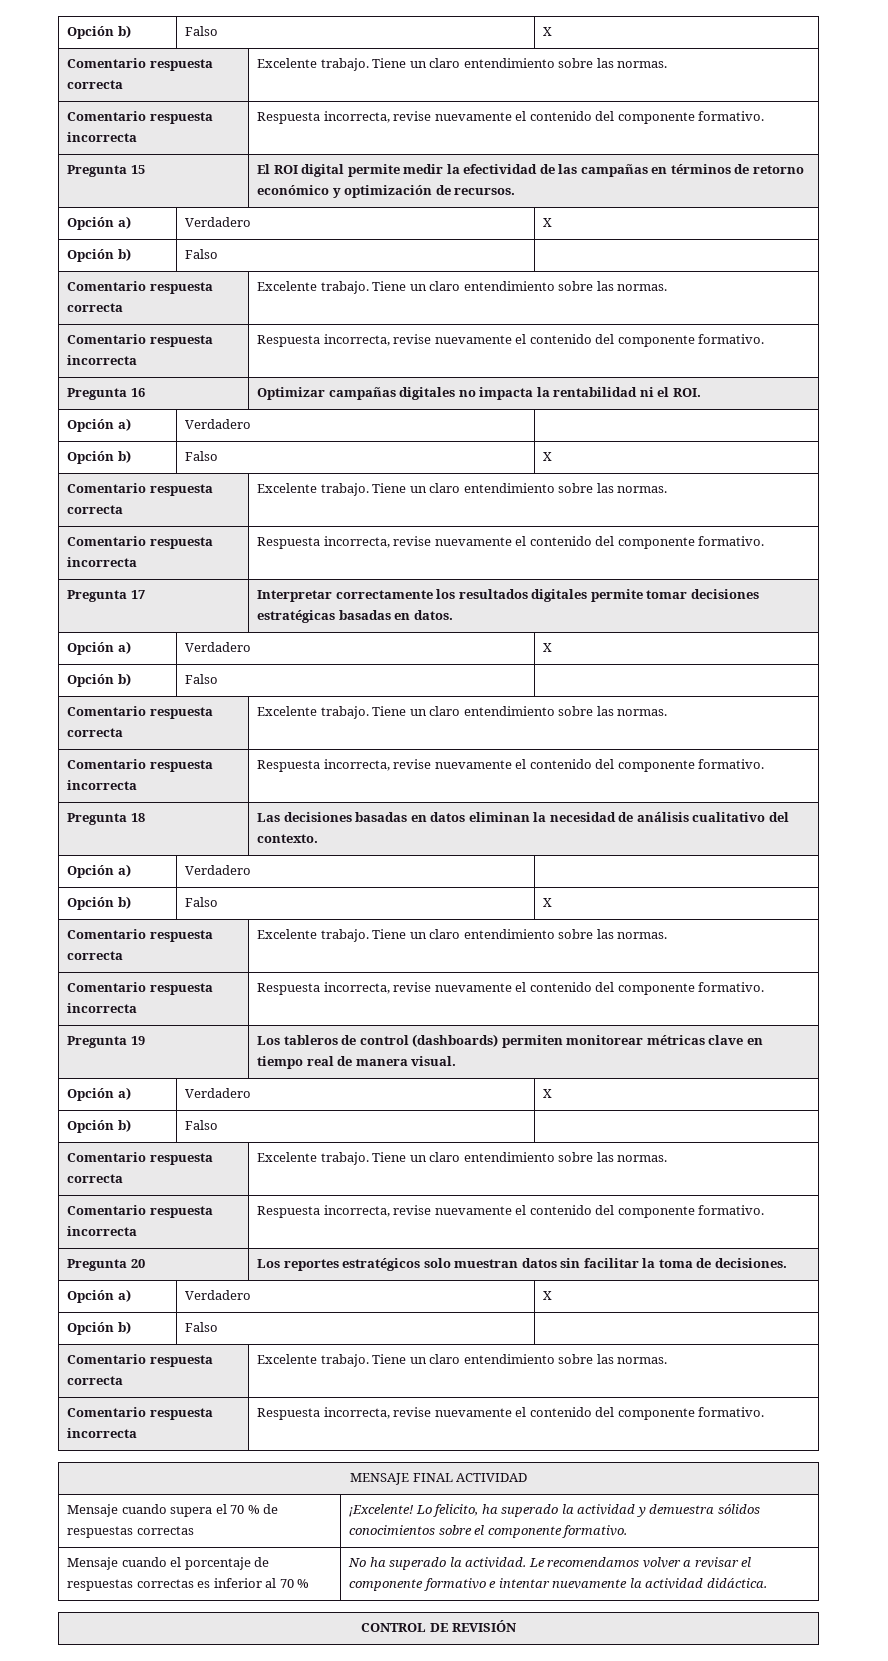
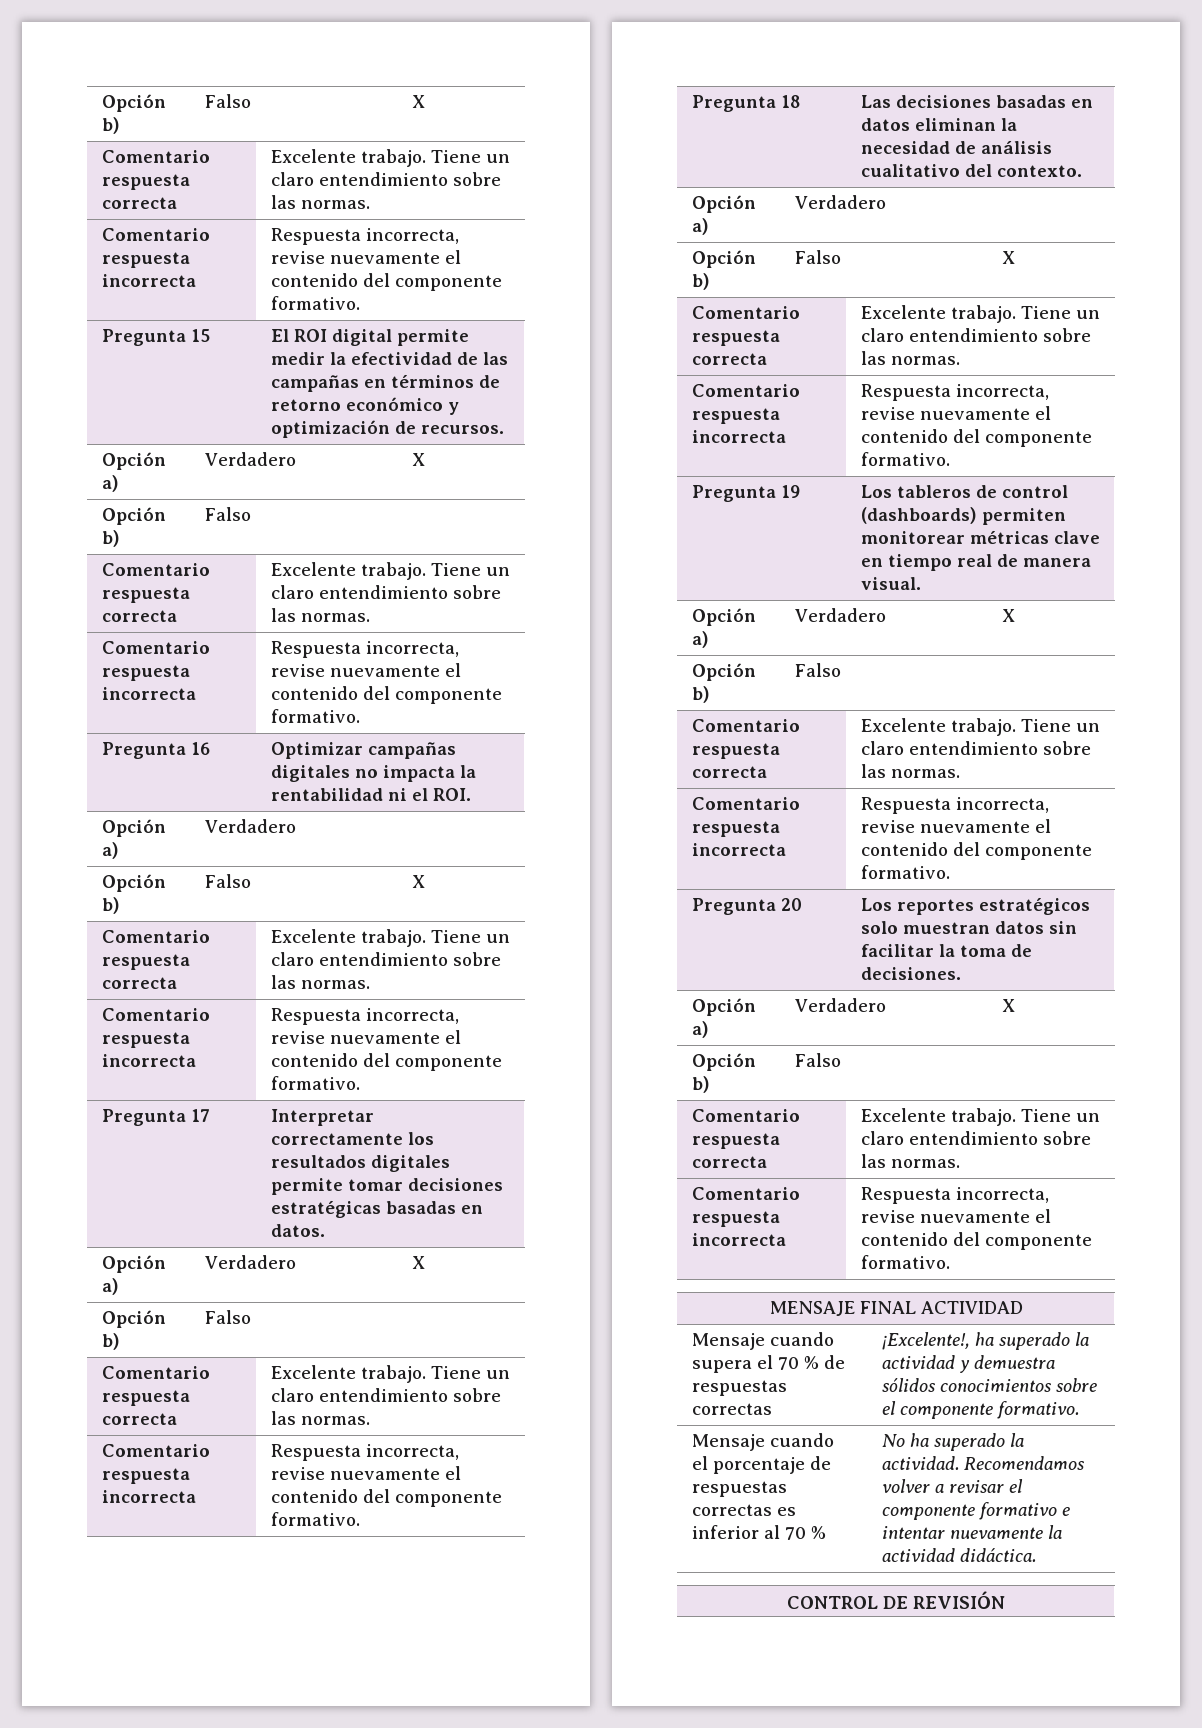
[348,1504,479,1517] ¡Excelente! Lo felicito, -> [881,1332,970,1350] ¡Excelente!,
[528,1557,640,1567] Le recomendamos -> [963,1456,1084,1470] Recomendamos

